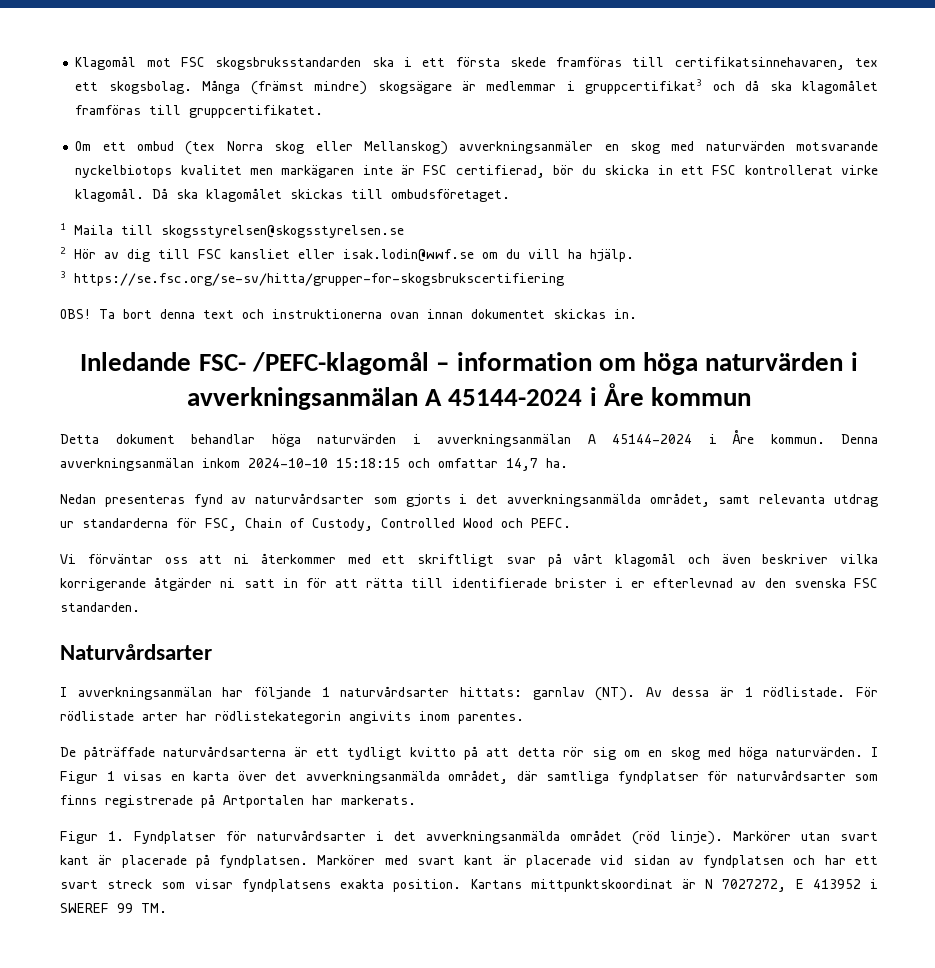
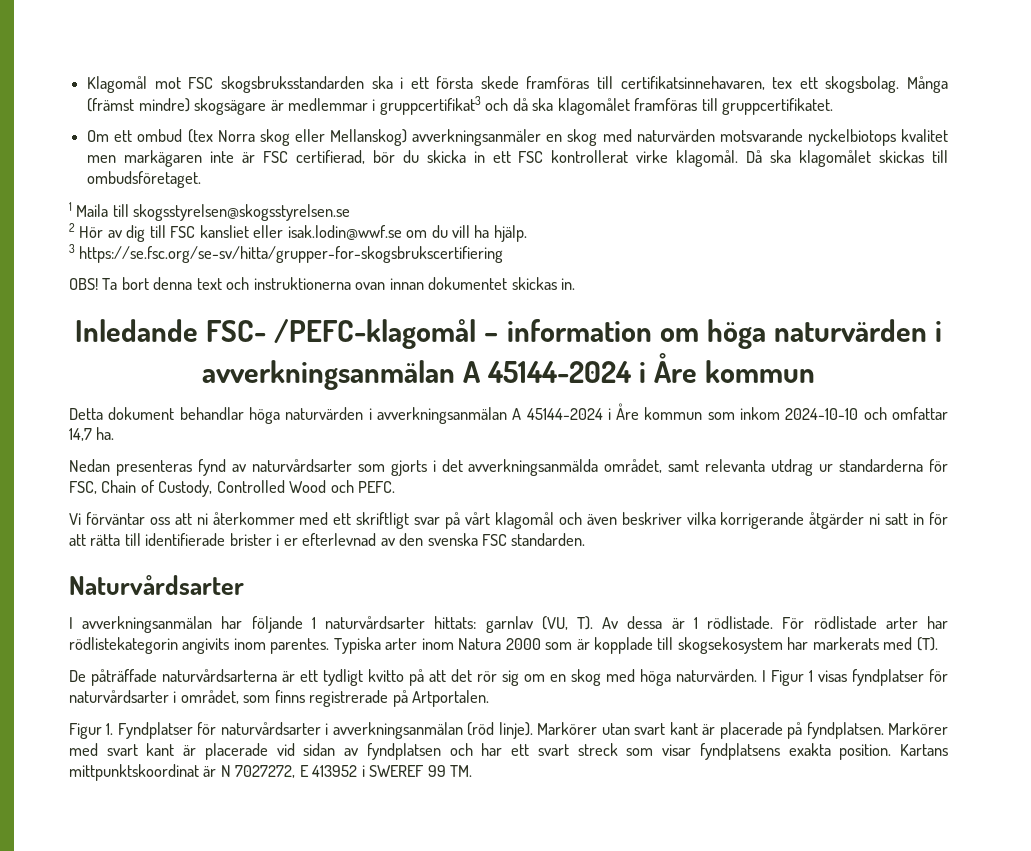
[770,434,878,444] [60,458,194,471] kommun. Denna avverkningsanmälan -> [644,407,735,420] kommun som
[336,458,400,468] 15:18:15 -> (859, 414) none
[595,687,636,701] (NT). -> [541,616,593,630] (VU, T).
(524, 718) none -> [333,637,938,654] Typiska arter inom Natura 2000 som är kopplade till skogsekosystem har markerats med (T).
[517,747,555,757] detta -> [451,669,472,682] det
[170,770,609,784] en karta över det avverkningsanmälda området, där samtliga -> (847, 676) none
(846, 775) none -> [173,690,239,704] i området,
[223,795,416,808] Artportalen har markerats. -> [412,690,490,707] Artportalen.
[394,830,622,844] det avverkningsanmälda området -> [332,722,463,739] avverkningsanmälan

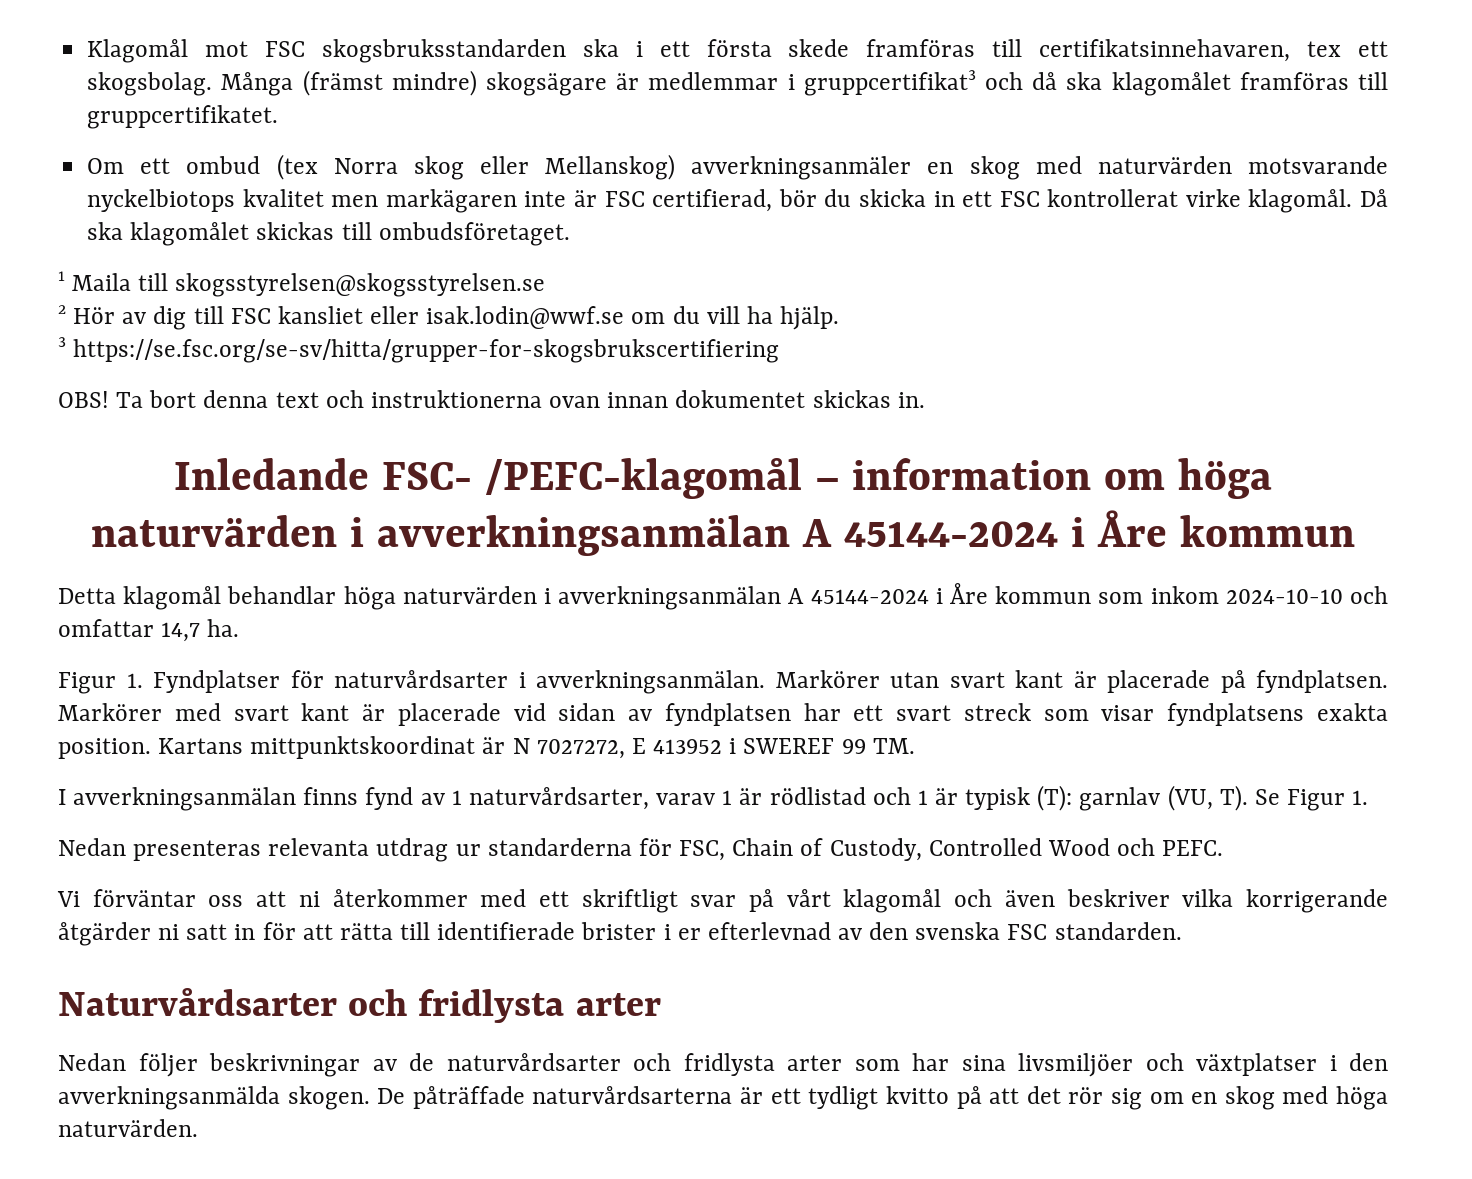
[108,407,175,420] dokument -> [123,586,222,610] klagomål
[69,459,700,476] Nedan presenteras fynd av naturvårdsarter som gjorts i det avverkningsanmälda området, samt -> [58,670,1388,694] [58,703,1388,726] [58,736,915,759] [58,785,1369,811] [58,838,262,861] Figur 1. Fyndplatser för naturvårdsarter i avverkningsanmälan. Markörer utan svart kant är placerade på fyndplatsen. Markörer med svart kant är placerade vid sidan av fyndplatsen har ett svart streck som visar fyndplatsens exakta position. Kartans mittpunktskoordinat är N 7027272, E 413952 i SWEREF 99 TM. // I avverkningsanmälan finns fynd av 1 naturvårdsarter, varav 1 är rödlistad och 1 är typisk (T): garnlav (VU, T). Se Figur 1. // Nedan presenteras
[69,616,948,633] [69,637,938,654] // I avverkningsanmälan har följande 1 naturvårdsarter hittats: garnlav (VU, T). Av dessa är 1 rödlistade. För rödlistade arter har rödlistekategorin angivits inom parentes. Typiska arter inom Natura 2000 som är kopplade till skogsekosystem har markerats med (T). // -> [348,989,661,1023] [58,1053,1388,1077] [58,1086,370,1110] och fridlysta arter // Nedan följer beskrivningar av de naturvårdsarter och fridlysta arter som har sina livsmiljöer och växtplatser i den avverkningsanmälda skogen.
[762,669,948,686] [69,690,490,707] [69,722,949,739] [69,743,948,760] [69,764,473,781] I Figur 1 visas fyndplatser för naturvårdsarter i området, som finns registrerade på Artportalen. // Figur 1. Fyndplatser för naturvårdsarter i avverkningsanmälan (röd linje). Markörer utan svart kant är placerade på fyndplatsen. Markörer med svart kant är placerade vid sidan av fyndplatsen och har ett svart streck som visar fyndplatsens exakta position. Kartans mittpunktskoordinat är N 7027272, E 413952 i SWEREF 99 TM. -> (198, 1128) none

